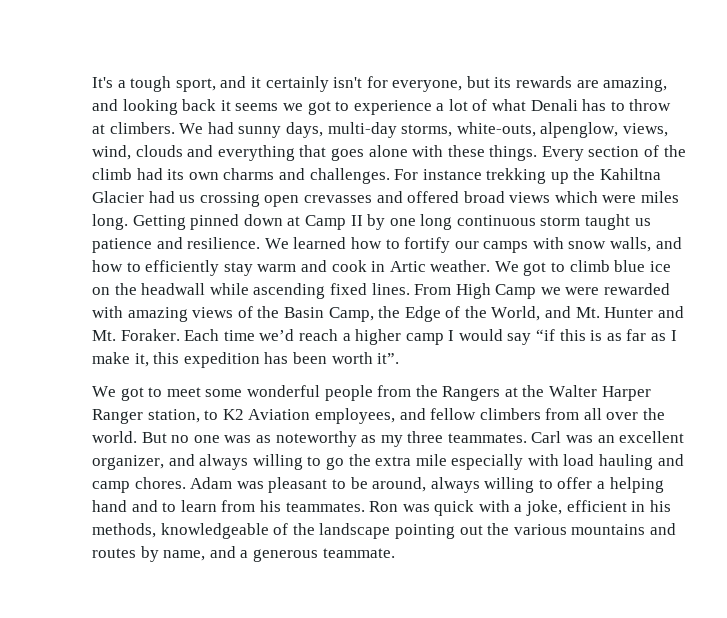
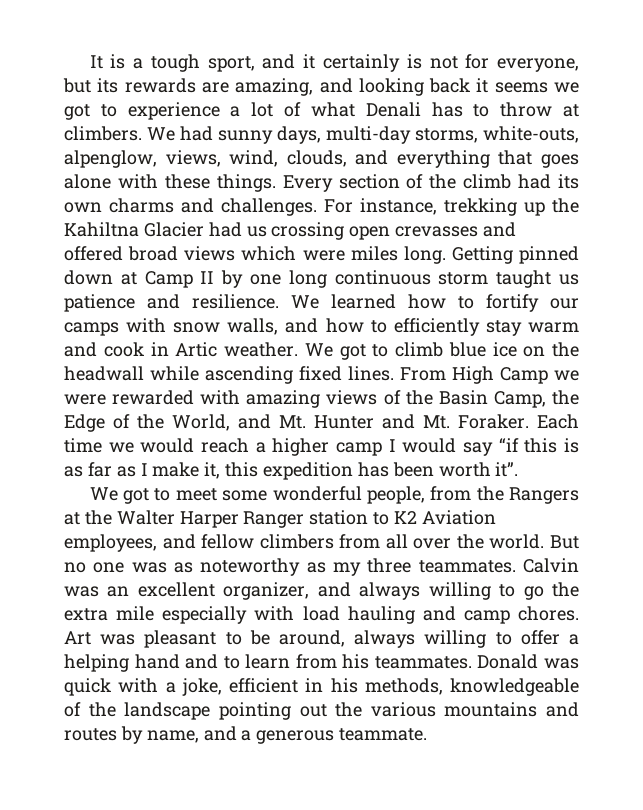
[92,77,113,88] It's -> [89,54,126,69] It is
[333,77,363,88] isn't -> [406,54,458,69] is not
[135,145,183,157] clouds -> [286,150,347,167] clouds,
[422,169,482,180] instance -> [360,198,437,215] instance,
[259,329,295,341] we’d -> [108,438,195,453] we would
[324,385,373,401] people -> [366,486,425,504] people,
[147,409,200,423] station, -> [309,510,369,525] station
[531,431,562,443] Carl -> [523,558,579,573] Calvin
[190,477,233,489] Adam -> [64,631,91,645] Art
[369,501,399,512] Ron -> [477,654,539,669] Donald

